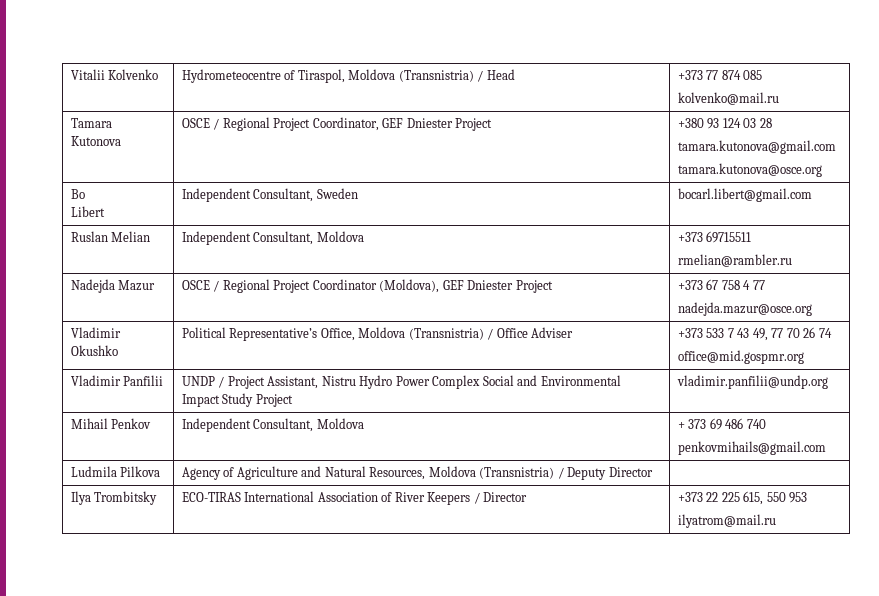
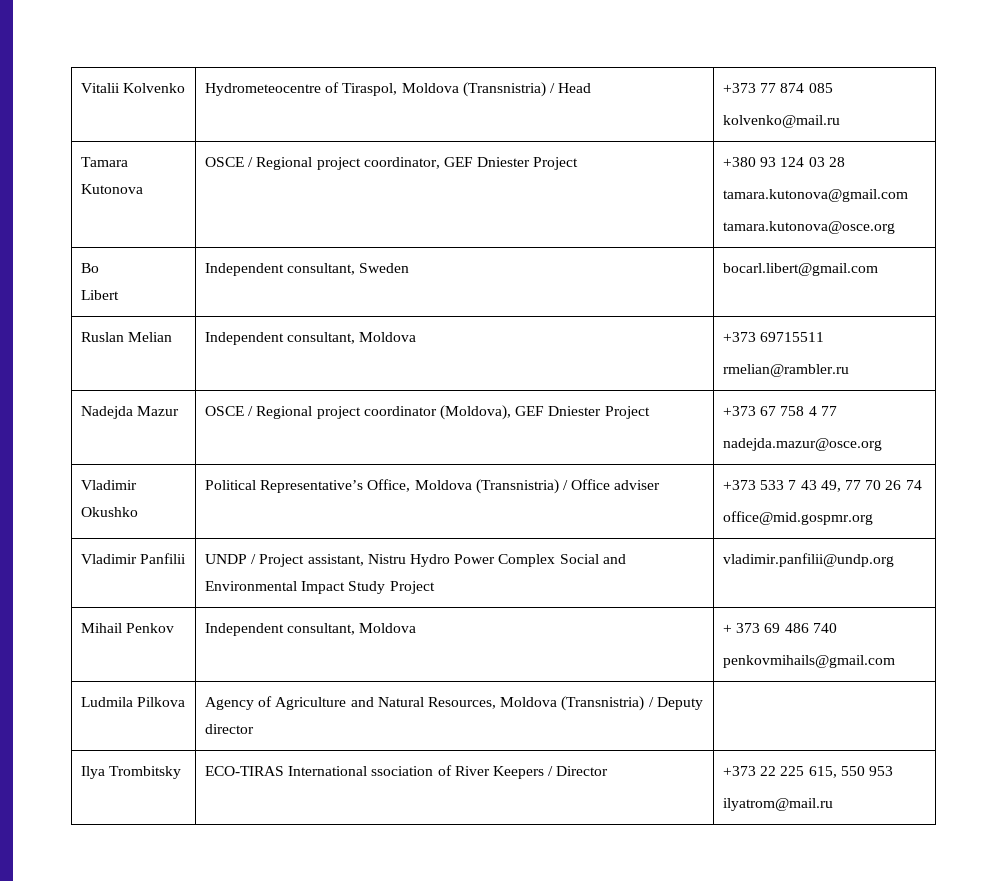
[273,117,379,131] Project Coordinator, -> [316,157,440,170] project coordinator,
[253,188,314,202] Consultant, -> [287,263,356,275] consultant,
[253,231,314,245] Consultant, -> [287,332,356,344] consultant,
[273,279,377,293] Project Coordinator -> [316,406,437,419] project coordinator
[531,327,574,338] Adviser -> [614,480,661,490] adviser
[267,376,319,389] Assistant, -> [307,554,364,566] assistant,
[253,418,314,432] Consultant, -> [287,623,356,635] consultant,
[608,467,653,477] Director -> [205,724,255,734] director
[317,492,378,502] Association -> [371,766,434,776] ssociation

